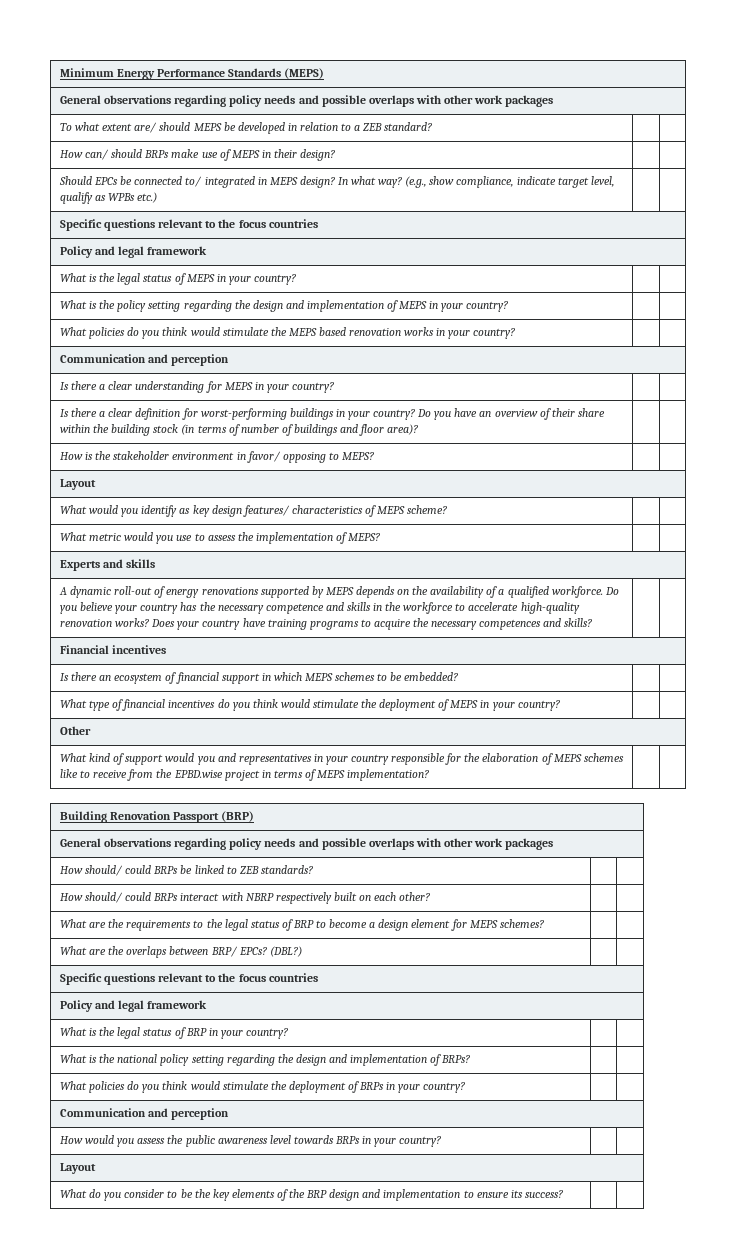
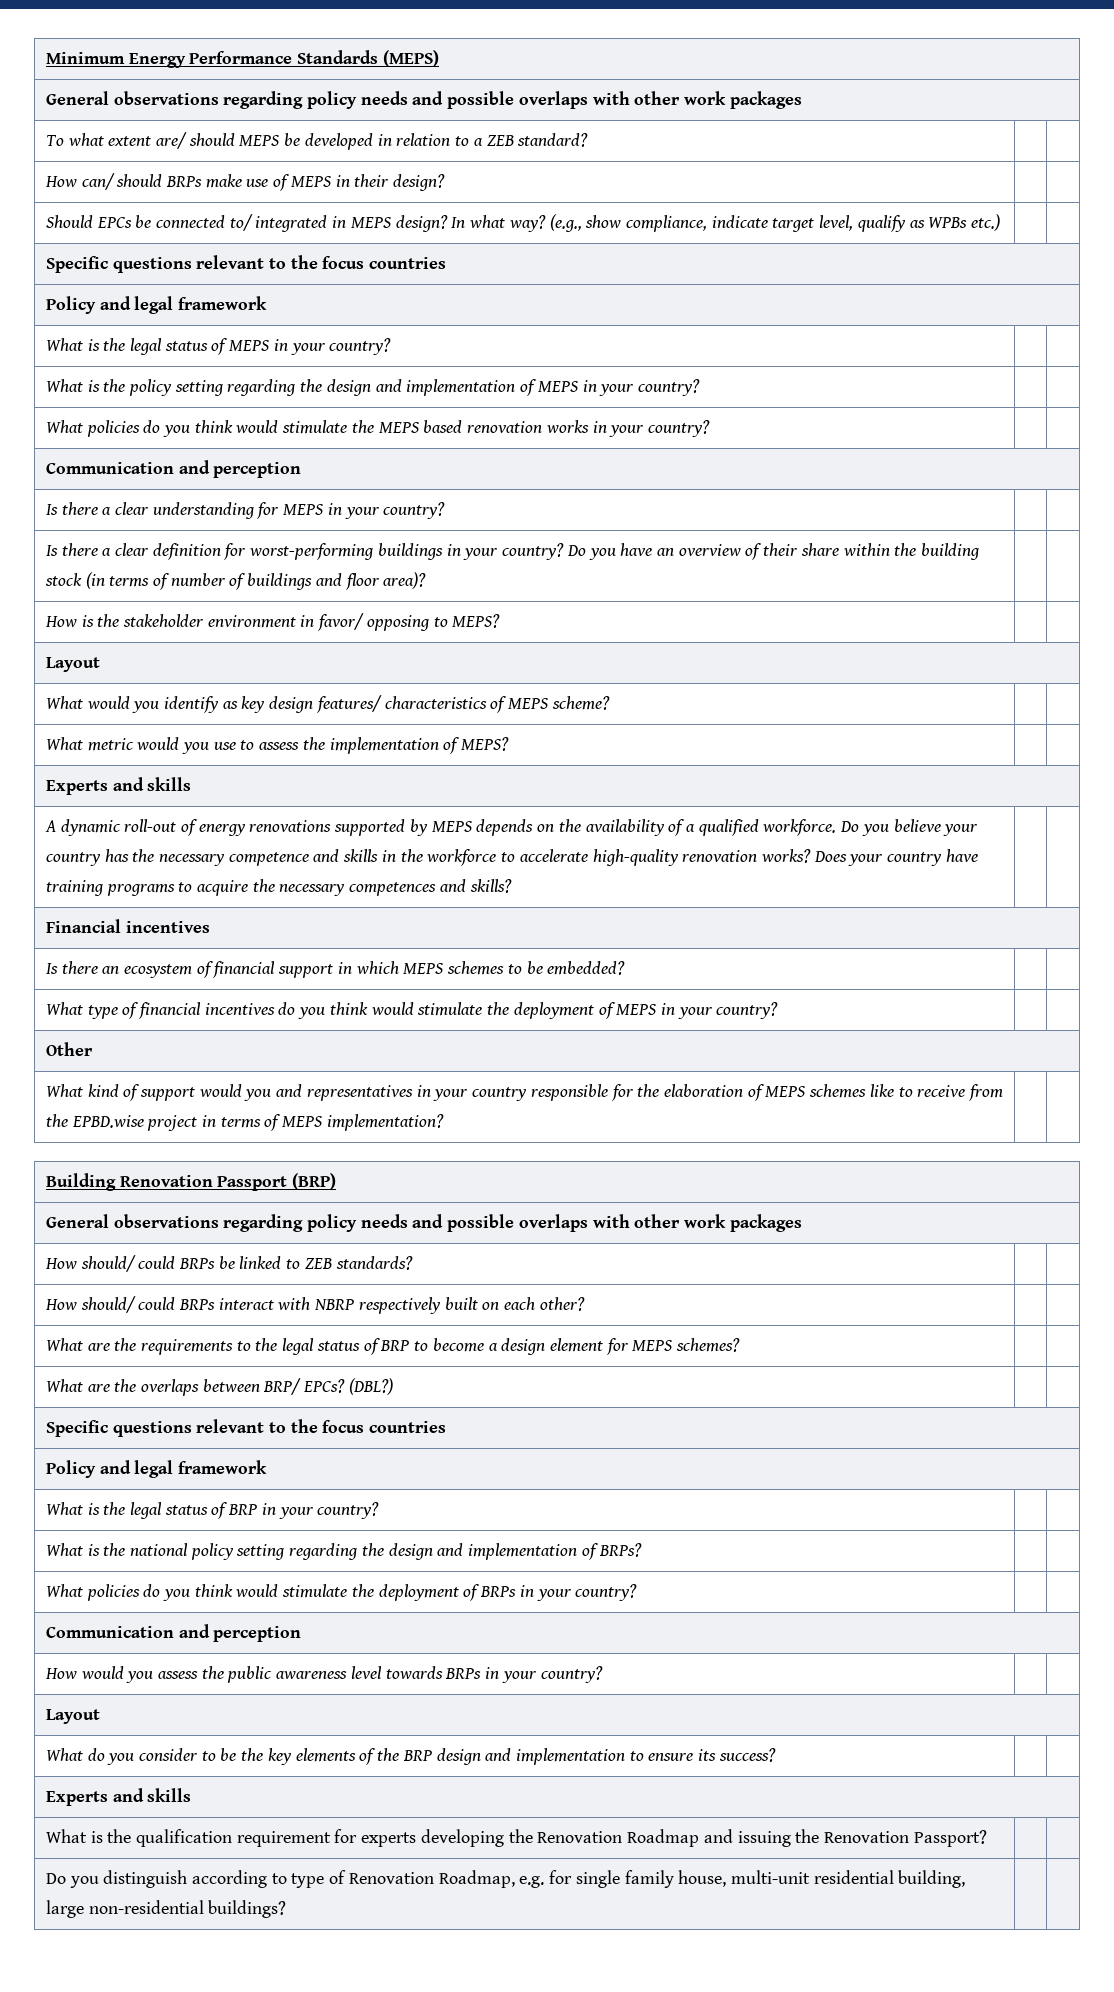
(563, 1194) none -> [45,1788,192,1806] [45,1829,987,1847] [45,1870,966,1888] [45,1900,287,1918] // Experts and skills // What is the qualification requirement for experts developing the Renovation Roadmap and issuing the Renovation Passport? | | // Do you distinguish according to type of Renovation Roadmap, e.g. for single family house, multi-unit residential building, large non-residential buildings? | |

